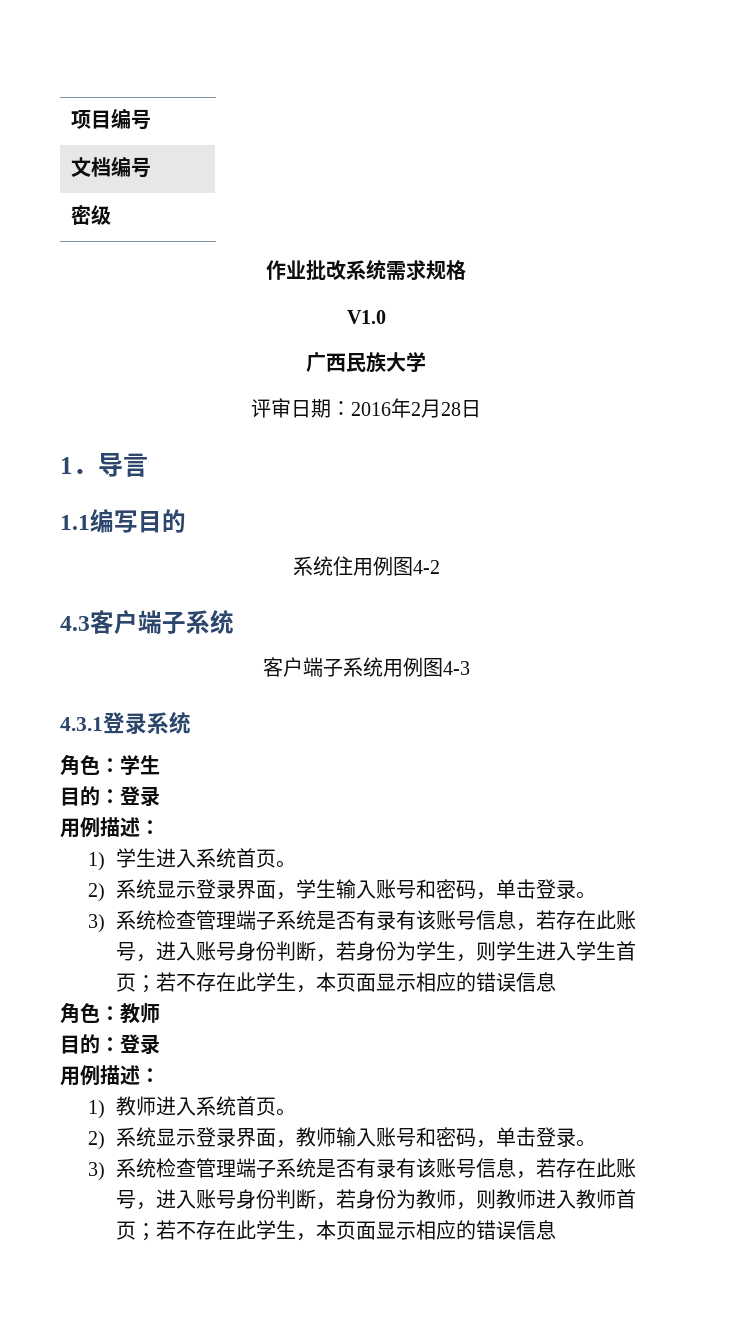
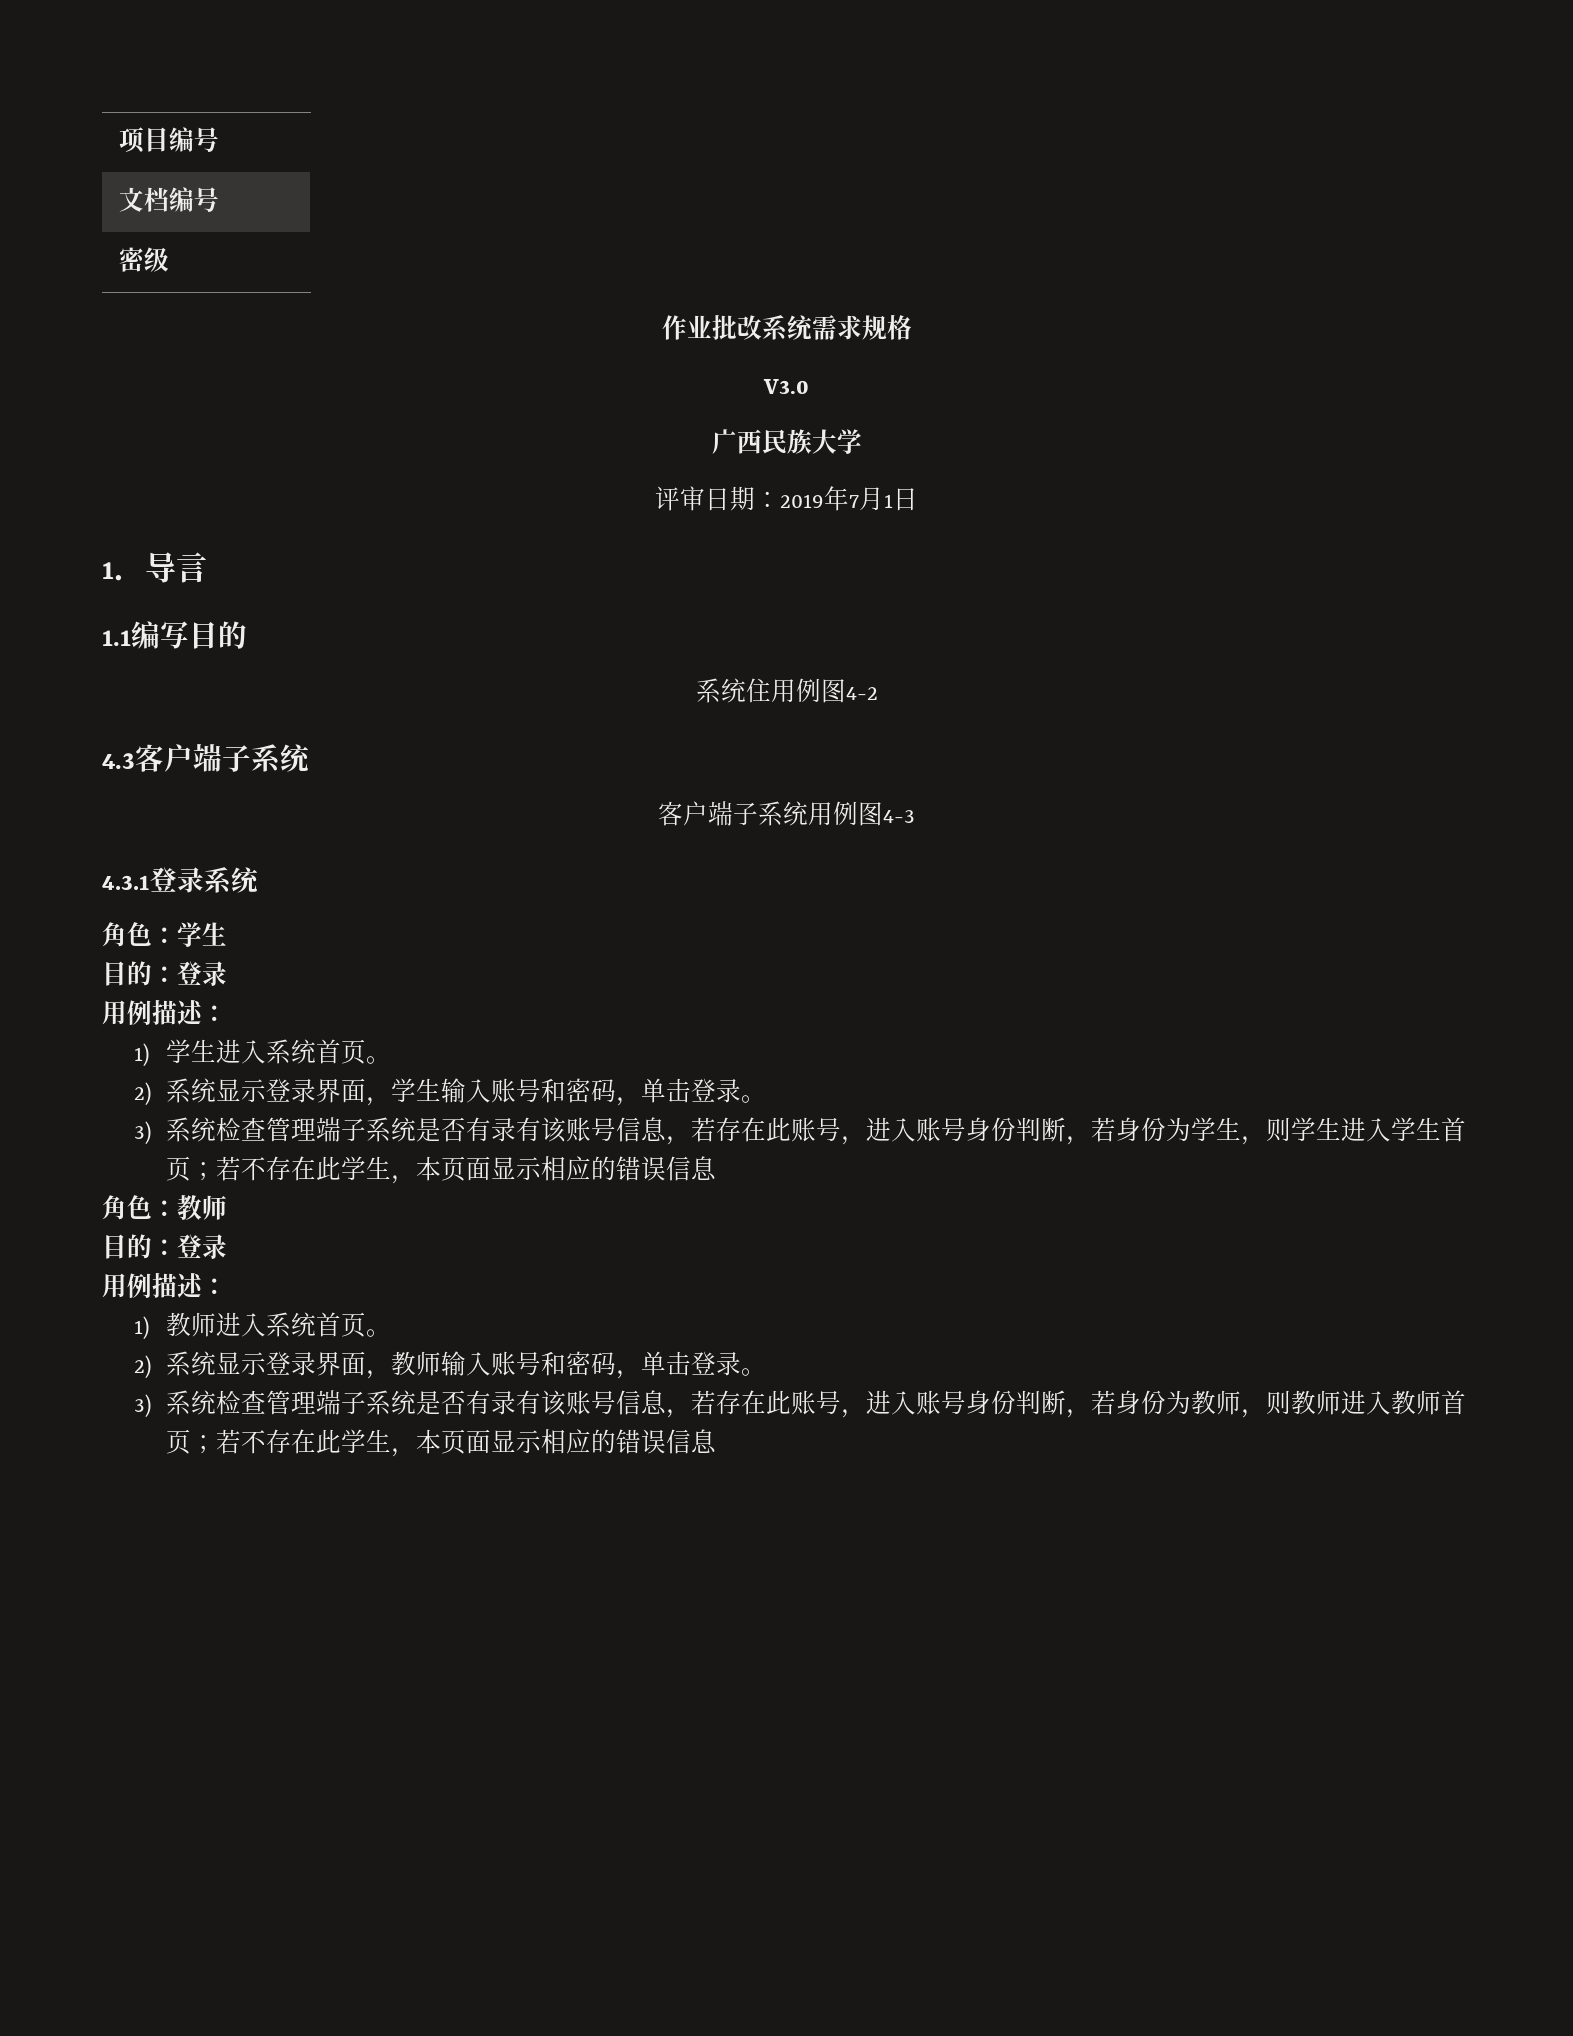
[346,310,386,324] V1.0 -> [763,379,809,394] V3.0
[351,398,461,418] 2016年2月28 -> [780,486,893,511] 2019年7月1

